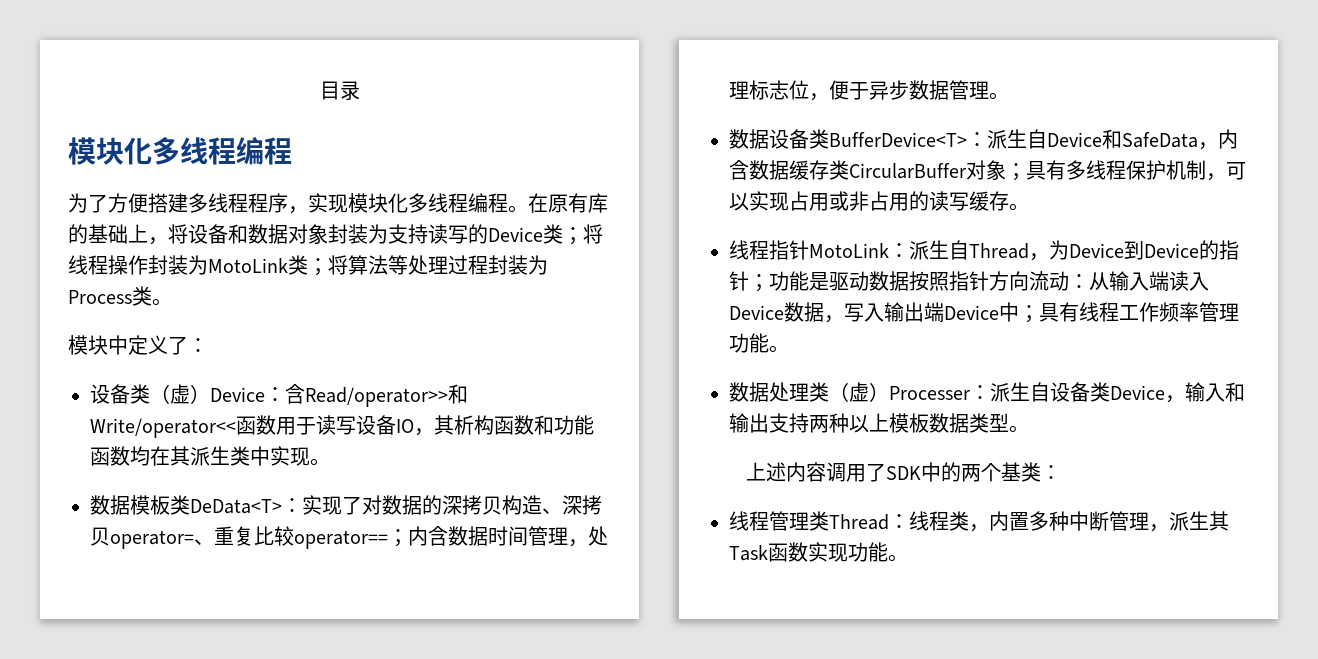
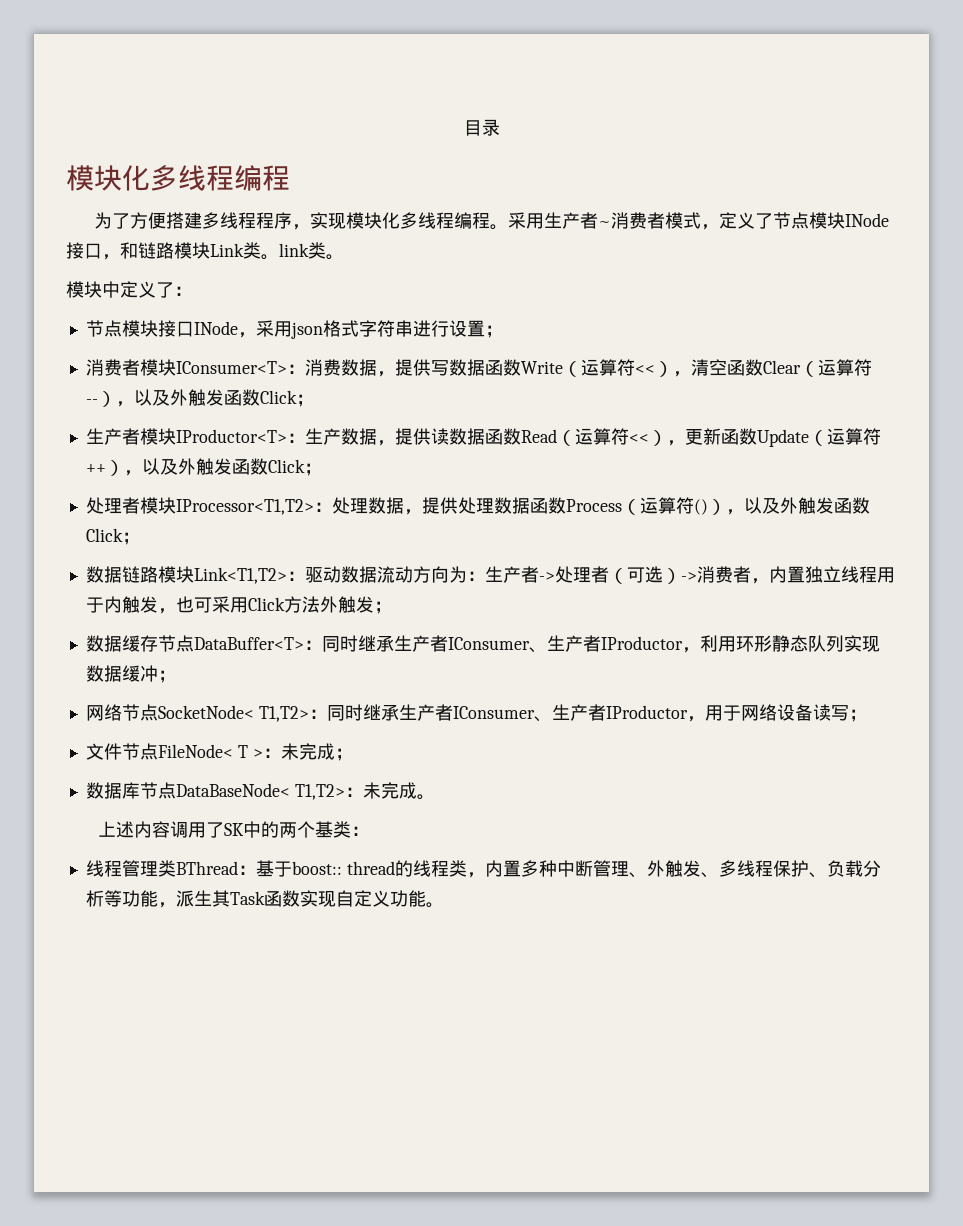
[528,193,608,213] [68,224,603,245] [68,255,548,276] [68,290,132,304] 在原有库的基础上，将设备和数据对象封装为支持读写的Device类；将线程操作封装为MotoLink类；将算法等处理过程封装为Process -> [507,212,889,230] [66,242,309,260] 采用生产者~消费者模式，定义了节点模块INode接口，和链路模块Link类。link
[90,384,468,407] [90,415,594,438] [90,446,330,466] [90,495,602,515] [90,526,608,549] [729,80,1009,101] [729,129,1238,150] [729,160,1246,181] [729,191,1029,211] [729,240,1239,261] [729,271,1209,292] [729,302,1239,323] [729,333,789,353] [729,382,1245,403] [729,413,1009,433] 设备类（虚）Device：含Read/operator>>和Write/operator<<函数用于读写设备IO，其析构函数和功能函数均在其派生类中实现。 // 数据模板类DeData<T>：实现了对数据的深拷贝构造、深拷贝operator=、重复比较operator==；内含数据时间管理，处理标志位，便于异步数据管理。 // 数据设备类BufferDevice<T>：派生自Device和SafeData，内含数据缓存类CircularBuffer对象；具有多线程保护机制，可以实现占用或非占用的读写缓存。 // 线程指针MotoLink：派生自Thread，为Device到Device的指针；功能是驱动数据按照指针方向流动：从输入端读入Device数据，写入输出端Device中；具有线程工作频率管理功能。 // 数据处理类（虚）Processer：派生自设备类Device，输入和输出支持两种以上模板数据类型 -> [85,320,503,339] [85,359,872,377] [85,389,314,407] [85,428,881,447] [85,458,322,476] [85,497,870,515] [85,528,140,545] [85,566,895,584] [85,596,392,614] [85,635,880,653] [85,665,176,683] [85,704,867,722] [85,743,353,761] [85,782,417,800] 节点模块接口INode，采用json格式字符串进行设置； // 消费者模块IConsumer<T>：消费数据，提供写数据函数Write（运算符<<），清空函数Clear（运算符--），以及外触发函数Click； // 生产者模块IProductor<T>：生产数据，提供读数据函数Read（运算符<<），更新函数Update（运算符++），以及外触发函数Click； // 处理者模块IProcessor<T1,T2>：处理数据，提供处理数据函数Process（运算符()），以及外触发函数Click； // 数据链路模块Link<T1,T2>：驱动数据流动方向为：生产者->处理者（可选）->消费者，内置独立线程用于内触发，也可采用Click方法外触发； // 数据缓存节点DataBuffer<T>：同时继承生产者IConsumer、生产者IProductor，利用环形静态队列实现数据缓冲； // 网络节点SocketNode< T1,T2>：同时继承生产者IConsumer、生产者IProductor，用于网络设备读写； // 文件节点FileNode< T >：未完成； // 数据库节点DataBaseNode< T1,T2>：未完成
[886,466,922,480] SDK -> [224,823,245,836] SK
[829,514,909,530] Thread： -> [175,860,413,877] BThread：基于boost:: thread的
(1149, 521) none -> [628,860,881,878] [85,890,158,907] 、外触发、多线程保护、负载分析等功能
(848, 552) none -> [335,890,390,907] 自定义

